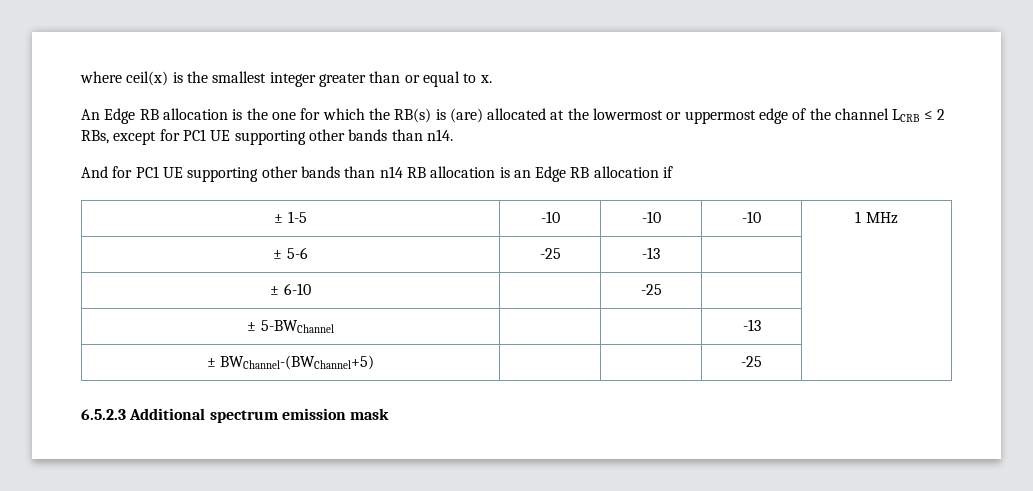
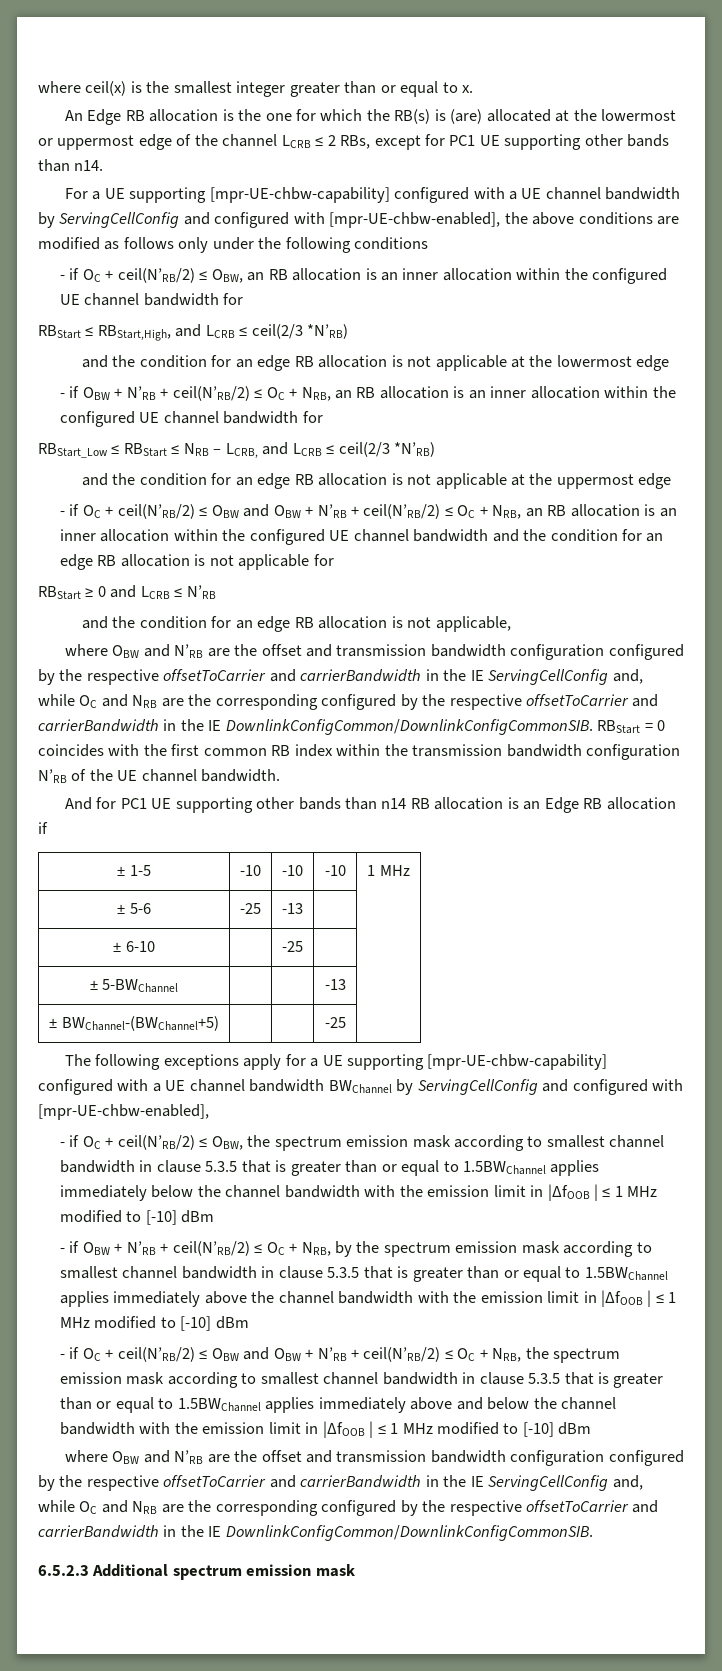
(453, 135) none -> [64,187,681,203] [38,212,680,228] [38,237,429,253] [59,268,668,284] [59,293,244,306] [38,324,349,341] [81,355,670,371] [59,386,676,401] [59,411,323,427] [38,442,436,458] [81,473,672,489] [59,504,677,519] [59,529,664,545] [59,554,334,570] [38,585,216,600] [81,616,511,632] [64,644,684,660] [38,669,643,685] [38,694,659,710] [38,719,666,735] [38,744,681,760] [38,769,281,783] // For a UE supporting [mpr-UE-chbw-capability] configured with a UE channel bandwidth by ServingCellConfig and configured with [mpr-UE-chbw-enabled], the above conditions are modified as follows only under the following conditions // - if OC + ceil(N’RB/2) ≤ OBW, an RB allocation is an inner allocation within the configured UE channel bandwidth for // RBStart ≤ RBStart,High, and LCRB ≤ ceil(2/3 *N’RB) // and the condition for an edge RB allocation is not applicable at the lowermost edge // - if OBW + N’RB + ceil(N’RB/2) ≤ OC + NRB, an RB allocation is an inner allocation within the configured UE channel bandwidth for // RBStart_Low ≤ RBStart ≤ NRB – LCRB, and LCRB ≤ ceil(2/3 *N’RB) // and the condition for an edge RB allocation is not applicable at the uppermost edge // - if OC + ceil(N’RB/2) ≤ OBW and OBW + N’RB + ceil(N’RB/2) ≤ OC + NRB, an RB allocation is an inner allocation within the configured UE channel bandwidth and the condition for an edge RB allocation is not applicable for // RBStart ≥ 0 and LCRB ≤ N’RB // and the condition for an edge RB allocation is not applicable, // where OBW and N’RB are the offset and transmission bandwidth configuration configured by the respective offsetToCarrier and carrierBandwidth in the IE ServingCellConfig and, while OC and NRB are the corresponding configured by the respective offsetToCarrier and carrierBandwidth in the IE DownlinkConfigCommon/DownlinkConfigCommonSIB. RBStart = 0 coincides with the first common RB index within the transmission bandwidth configuration N’RB of the UE channel bandwidth.
(762, 361) none -> [64,1054,608,1070] [38,1079,684,1095] [38,1104,209,1120] [59,1135,665,1151] [59,1160,600,1176] [59,1184,658,1201] [59,1210,215,1225] [59,1241,652,1257] [59,1266,668,1282] [59,1290,677,1307] [59,1316,249,1331] [59,1347,621,1363] [59,1372,664,1388] [59,1397,616,1413] [59,1421,592,1438] [64,1450,684,1466] [38,1475,643,1491] [38,1500,659,1516] [38,1525,593,1541] // The following exceptions apply for a UE supporting [mpr-UE-chbw-capability] configured with a UE channel bandwidth BWChannel by ServingCellConfig and configured with [mpr-UE-chbw-enabled], // - if OC + ceil(N’RB/2) ≤ OBW, the spectrum emission mask according to smallest channel bandwidth in clause 5.3.5 that is greater than or equal to 1.5BWChannel applies immediately below the channel bandwidth with the emission limit in |ΔfOOB | ≤ 1 MHz modified to [-10] dBm // - if OBW + N’RB + ceil(N’RB/2) ≤ OC + NRB, by the spectrum emission mask according to smallest channel bandwidth in clause 5.3.5 that is greater than or equal to 1.5BWChannel applies immediately above the channel bandwidth with the emission limit in |ΔfOOB | ≤ 1 MHz modified to [-10] dBm // - if OC + ceil(N’RB/2) ≤ OBW and OBW + N’RB + ceil(N’RB/2) ≤ OC + NRB, the spectrum emission mask according to smallest channel bandwidth in clause 5.3.5 that is greater than or equal to 1.5BWChannel applies immediately above and below the channel bandwidth with the emission limit in |ΔfOOB | ≤ 1 MHz modified to [-10] dBm // where OBW and N’RB are the offset and transmission bandwidth configuration configured by the respective offsetToCarrier and carrierBandwidth in the IE ServingCellConfig and, while OC and NRB are the corresponding configured by the respective offsetToCarrier and carrierBandwidth in the IE DownlinkConfigCommon/DownlinkConfigCommonSIB.

